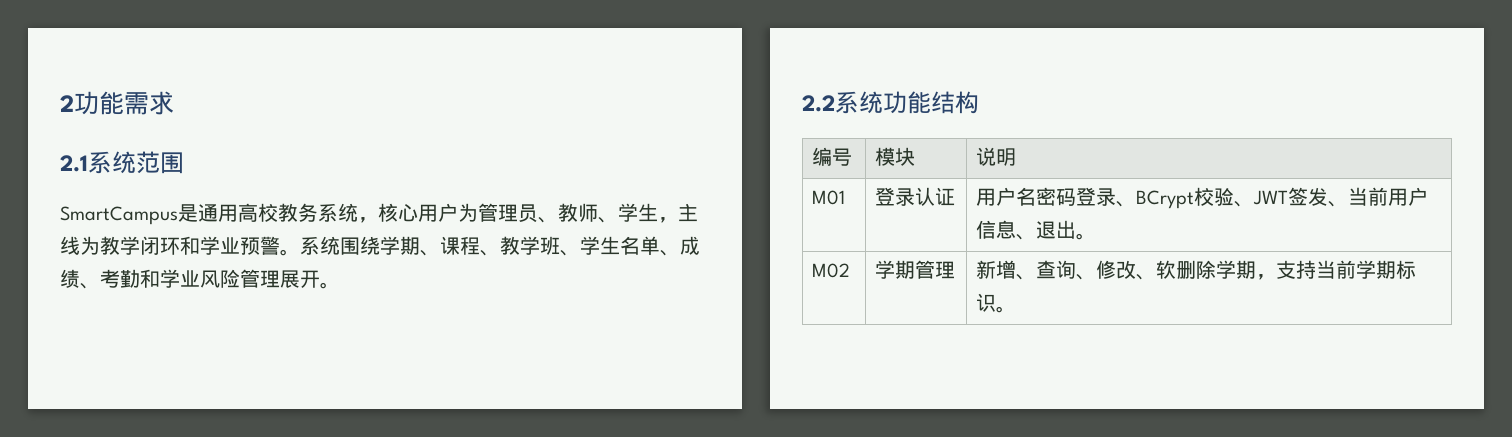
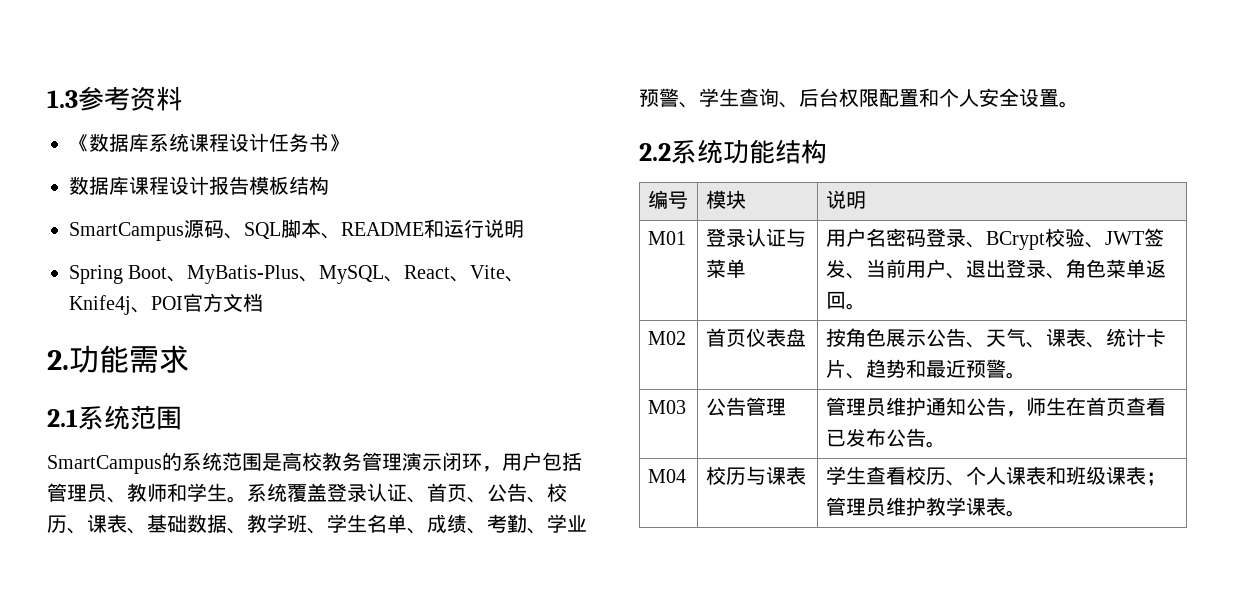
[60,95,74,112] 2 -> [47,86,182,111] [69,133,349,152] [69,176,329,195] [69,219,524,241] [69,265,526,284] [69,293,263,315] [47,350,69,370] 1.3参考资料 // 《数据库系统课程设计任务书》 // 数据库课程设计报告模板结构 // SmartCampus源码、SQL脚本、README和运行说明 // Spring Boot、MyBatis-Plus、MySQL、React、Vite、Knife4j、POI官方文档 // 2.
[178,203,698,223] [60,236,480,256] 是通用高校教务系统，核心用户为管理员、教师、学生，主线为教学闭环和学业预警。系统围绕学期、课程 -> [162,452,582,472] [47,483,567,503] [47,514,227,534] 的系统范围是高校教务管理演示闭环，用户包括管理员、教师和学生。系统覆盖登录认证、首页、公告、校历、课表、基础数据
[140,269,320,288] 和学业风险管理展开 -> [527,514,587,534] [639,88,1059,108] 、学业预警、学生查询、后台权限配置和个人安全设置
(955, 196) none -> [785,228,806,247] [705,259,746,278] 与菜单
[975,220,1096,240] [811,263,850,278] [874,260,955,279] [975,260,1416,280] [975,293,996,312] 信息、退出。 // M02 | 学期管理 | 新增、查询、修改、软删除学期，支持当前学期标识 -> [945,259,1166,279] [825,291,866,310] [647,331,686,345] [705,328,806,347] [825,328,1166,348] [825,359,1026,379] [647,400,686,414] [705,397,786,416] [825,397,1166,417] [825,428,946,448] [647,469,686,483] [705,466,806,485] [825,466,1166,486] [825,497,1006,517] 、退出登录、角色菜单返回。 // M02 | 首页仪表盘 | 按角色展示公告、天气、课表、统计卡片、趋势和最近预警。 // M03 | 公告管理 | 管理员维护通知公告，师生在首页查看已发布公告。 // M04 | 校历与课表 | 学生查看校历、个人课表和班级课表；管理员维护教学课表

